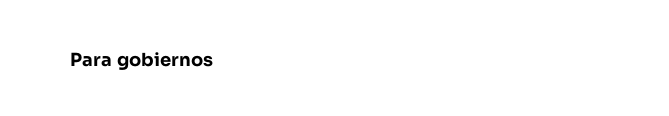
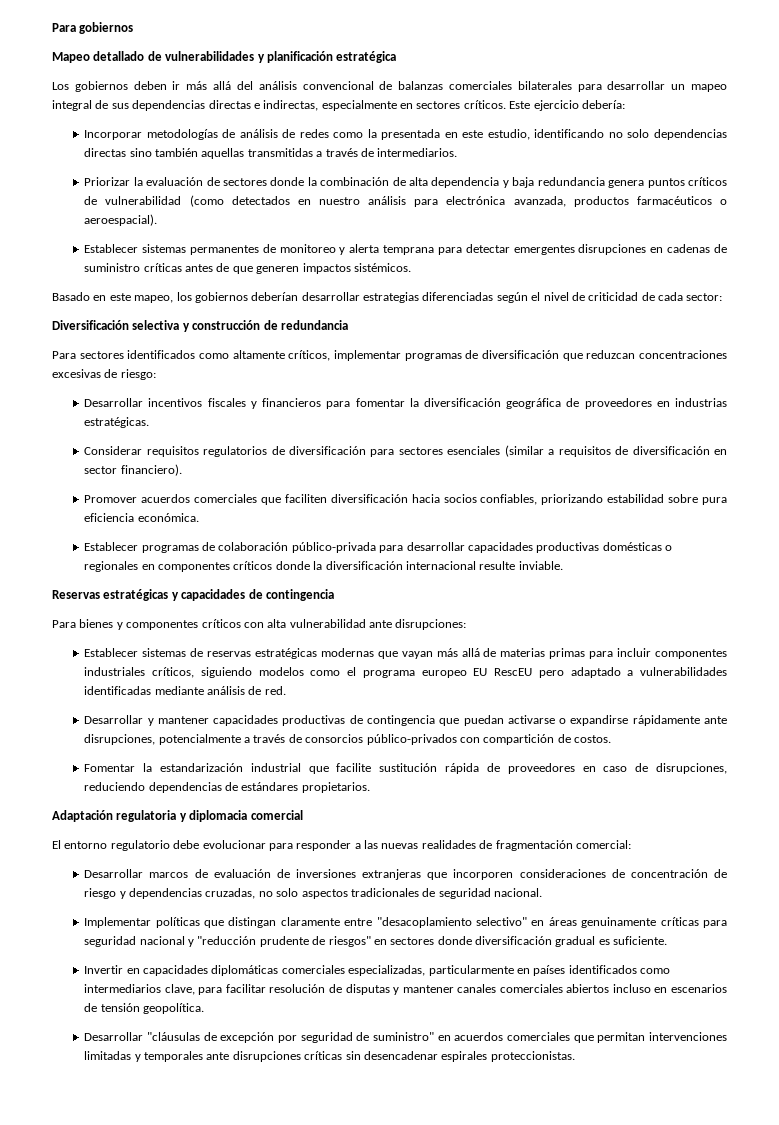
(213, 61) none -> [52,51,397,63] [52,81,727,92] [52,100,625,111] [84,129,727,140] [84,148,458,159] [84,177,727,188] [84,195,727,207] [84,214,158,226] [84,244,727,255] [84,263,411,274] [52,292,723,303] [52,320,348,332] [52,350,727,361] [52,369,156,380] [84,398,727,409] [84,417,150,428] [84,445,727,457] [84,464,182,476] [84,494,727,505] [84,513,199,522] [84,542,673,553] [84,561,563,572] [52,589,334,601] [52,619,467,630] [84,648,728,659] [84,667,727,678] [84,686,286,695] [84,715,727,726] [84,734,612,745] [84,763,727,774] [84,782,370,793] [52,810,303,822] [52,840,631,851] [84,869,727,880] [84,888,543,899] [84,917,727,928] [84,936,668,947] [84,965,671,976] [84,984,727,995] [84,1003,205,1014] [84,1032,727,1043] [84,1051,575,1062] // Mapeo detallado de vulnerabilidades y planificación estratégica // Los gobiernos deben ir más allá del análisis convencional de balanzas comerciales bilaterales para desarrollar un mapeo integral de sus dependencias directas e indirectas, especialmente en sectores críticos. Este ejercicio debería: // Incorporar metodologías de análisis de redes como la presentada en este estudio, identificando no solo dependencias directas sino también aquellas transmitidas a través de intermediarios. // Priorizar la evaluación de sectores donde la combinación de alta dependencia y baja redundancia genera puntos críticos de vulnerabilidad (como detectados en nuestro análisis para electrónica avanzada, productos farmacéuticos o aeroespacial). // Establecer sistemas permanentes de monitoreo y alerta temprana para detectar emergentes disrupciones en cadenas de suministro críticas antes de que generen impactos sistémicos. // Basado en este mapeo, los gobiernos deberían desarrollar estrategias diferenciadas según el nivel de criticidad de cada sector: // Diversificación selectiva y construcción de redundancia // Para sectores identificados como altamente críticos, implementar programas de diversificación que reduzcan concentraciones excesivas de riesgo: // Desarrollar incentivos fiscales y financieros para fomentar la diversificación geográfica de proveedores en industrias estratégicas. // Considerar requisitos regulatorios de diversificación para sectores esenciales (similar a requisitos de diversificación en sector financiero). // Promover acuerdos comerciales que faciliten diversificación hacia socios confiables, priorizando estabilidad sobre pura eficiencia económica. // Establecer programas de colaboración público-privada para desarrollar capacidades productivas domésticas o regionales en componentes críticos donde la diversificación internacional resulte inviable. // Reservas estratégicas y capacidades de contingencia // Para bienes y componentes críticos con alta vulnerabilidad ante disrupciones: // Establecer sistemas de reservas estratégicas modernas que vayan más allá de materias primas para incluir componentes industriales críticos, siguiendo modelos como el programa europeo EU RescEU pero adaptado a vulnerabilidades identificadas mediante análisis de red. // Desarrollar y mantener capacidades productivas de contingencia que puedan activarse o expandirse rápidamente ante disrupciones, potencialmente a través de consorcios público-privados con compartición de costos. // Fomentar la estandarización industrial que facilite sustitución rápida de proveedores en caso de disrupciones, reduciendo dependencias de estándares propietarios. // Adaptación regulatoria y diplomacia comercial // El entorno regulatorio debe evolucionar para responder a las nuevas realidades de fragmentación comercial: // Desarrollar marcos de evaluación de inversiones extranjeras que incorporen consideraciones de concentración de riesgo y dependencias cruzadas, no solo aspectos tradicionales de seguridad nacional. // Implementar políticas que distingan claramente entre "desacoplamiento selectivo" en áreas genuinamente críticas para seguridad nacional y "reducción prudente de riesgos" en sectores donde diversificación gradual es suficiente. // Invertir en capacidades diplomáticas comerciales especializadas, particularmente en países identificados como intermediarios clave, para facilitar resolución de disputas y mantener canales comerciales abiertos incluso en escenarios de tensión geopolítica. // Desarrollar "cláusulas de excepción por seguridad de suministro" en acuerdos comerciales que permitan intervenciones limitadas y temporales ante disrupciones críticas sin desencadenar espirales proteccionistas.

